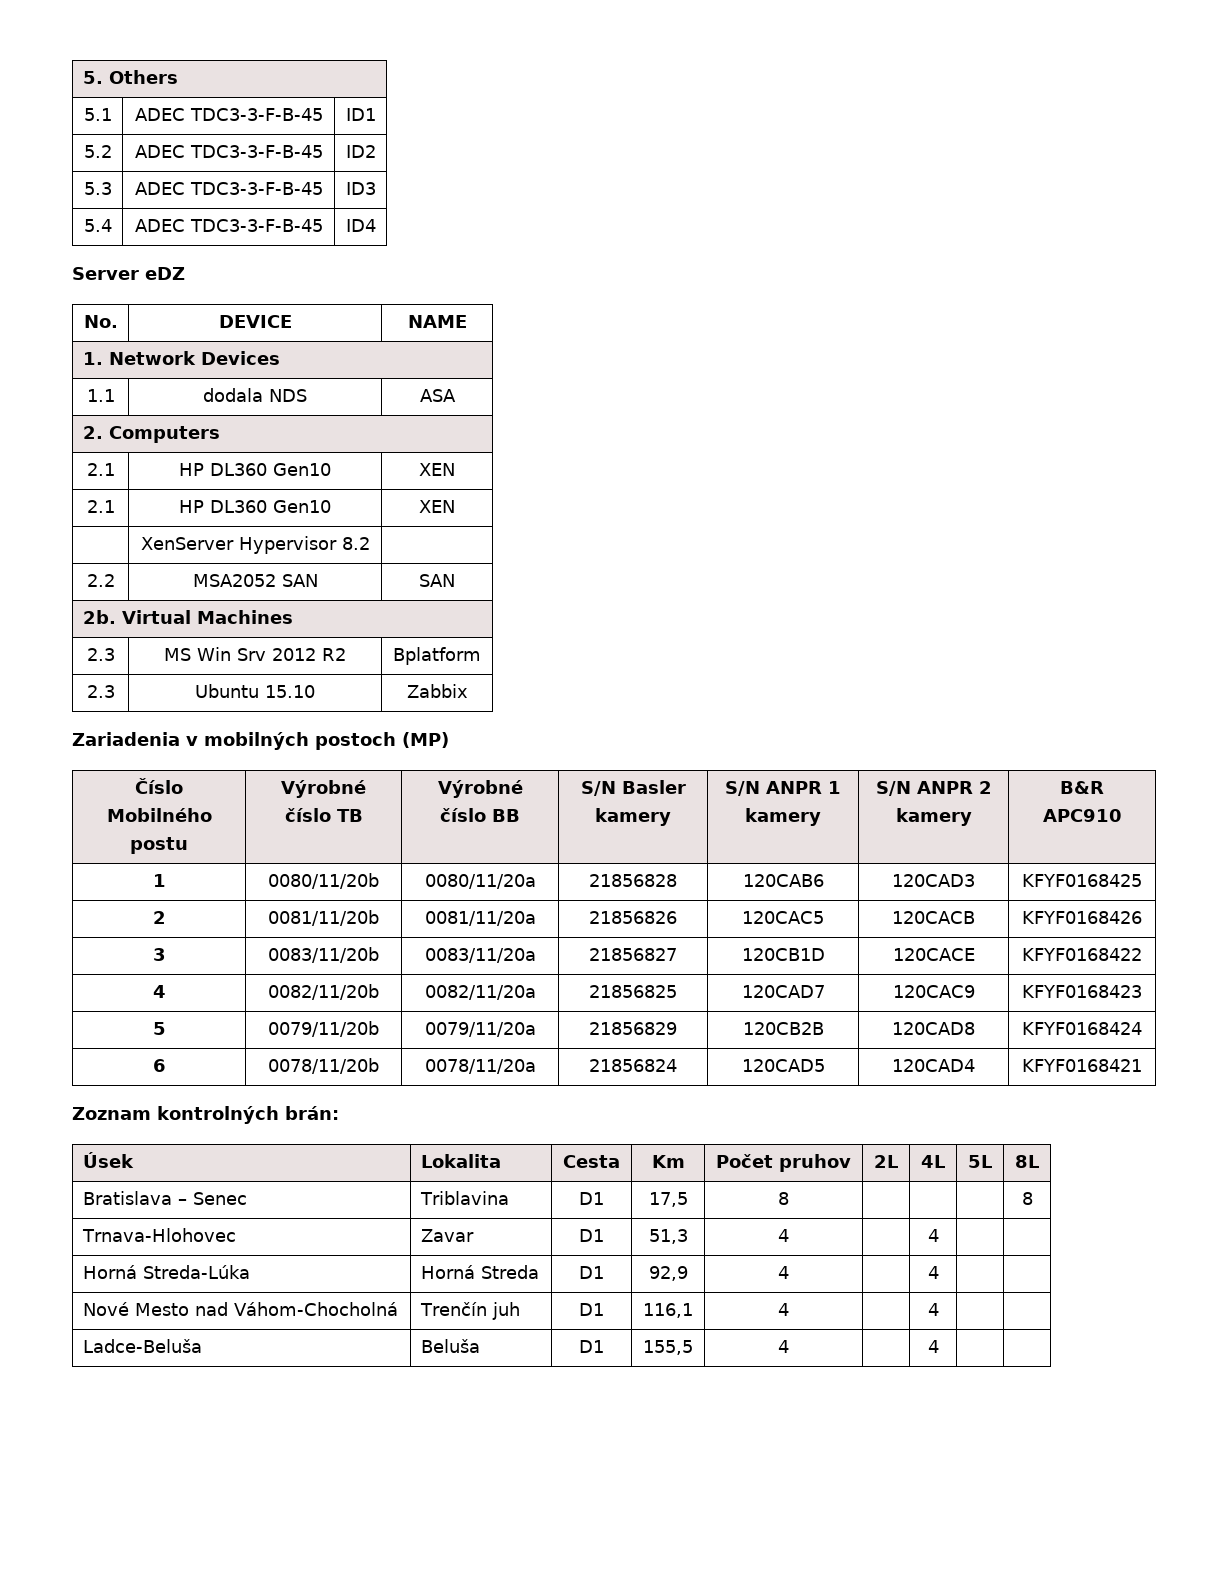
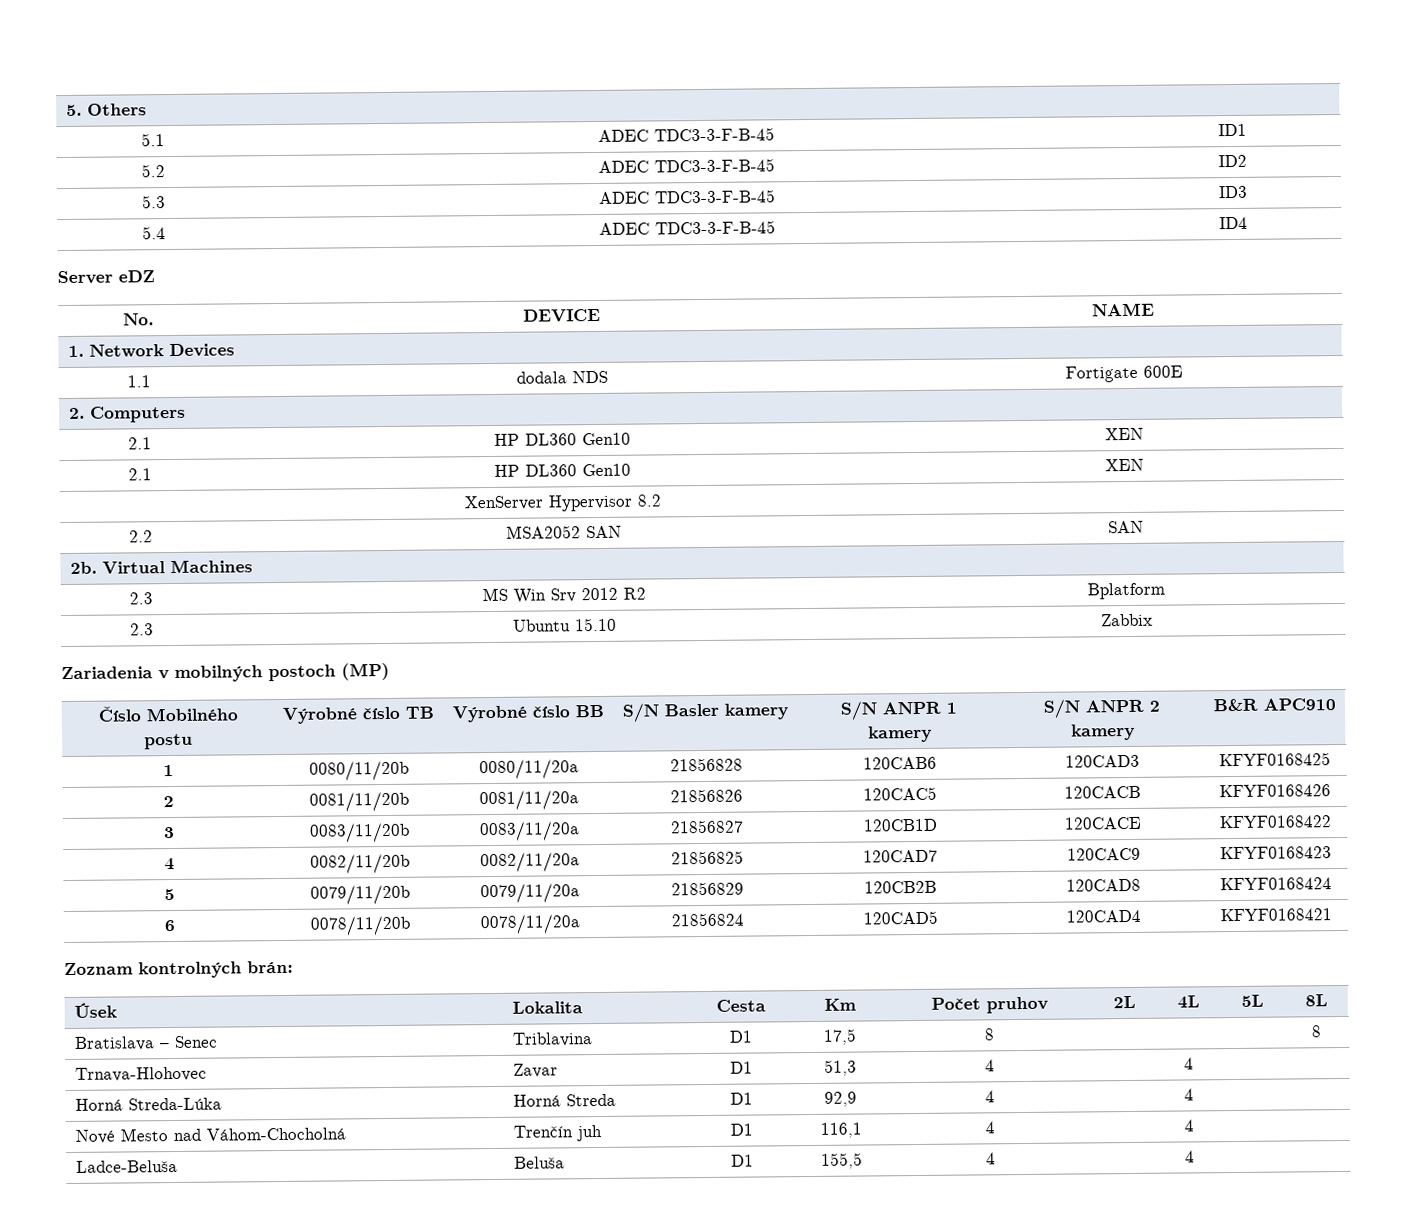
[419,389,456,402] ASA -> [1064,365,1183,383] Fortigate 600E

